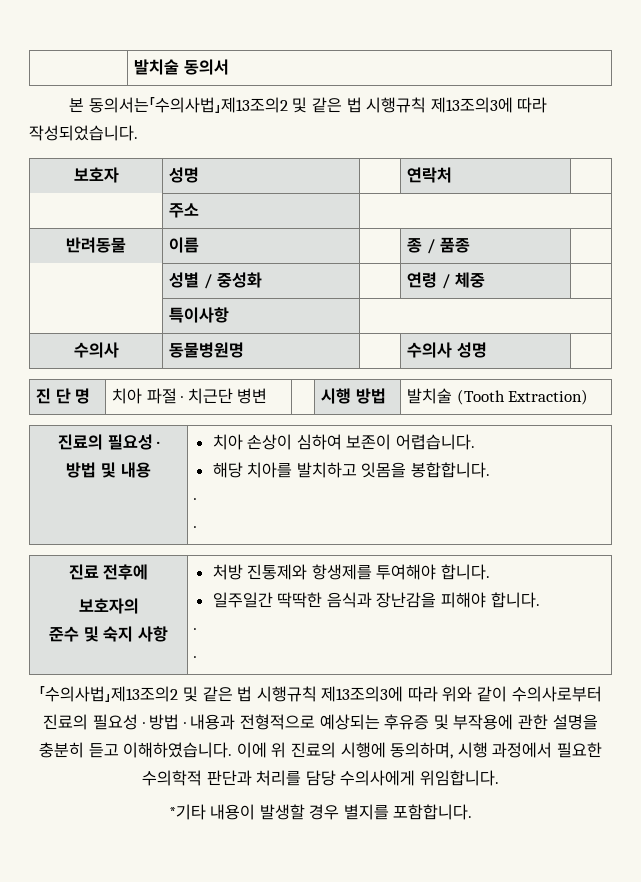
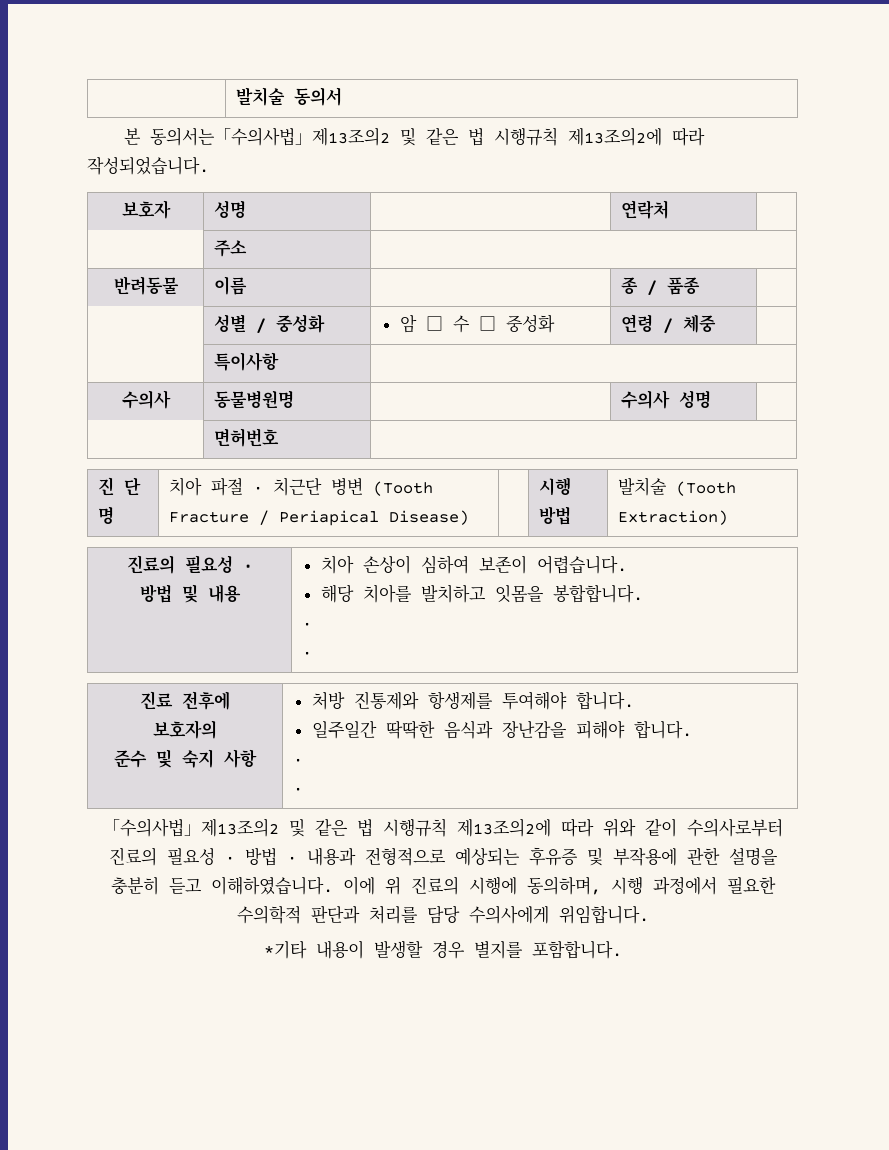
[430,97,513,113] 제13조의3에 -> [567,127,662,146] 제13조의2에
(263, 280) none -> [399,314,555,333] 암 □ 수 □ 중성화
(487, 350) none -> [213,428,279,447] // | 면허번호 |
(268, 396) none -> [372,481,433,496] [168,510,469,526] (Tooth Fracture / Periapical Disease)
[321,686,404,702] 제13조의3에 -> [456,818,551,837] 제13조의2에

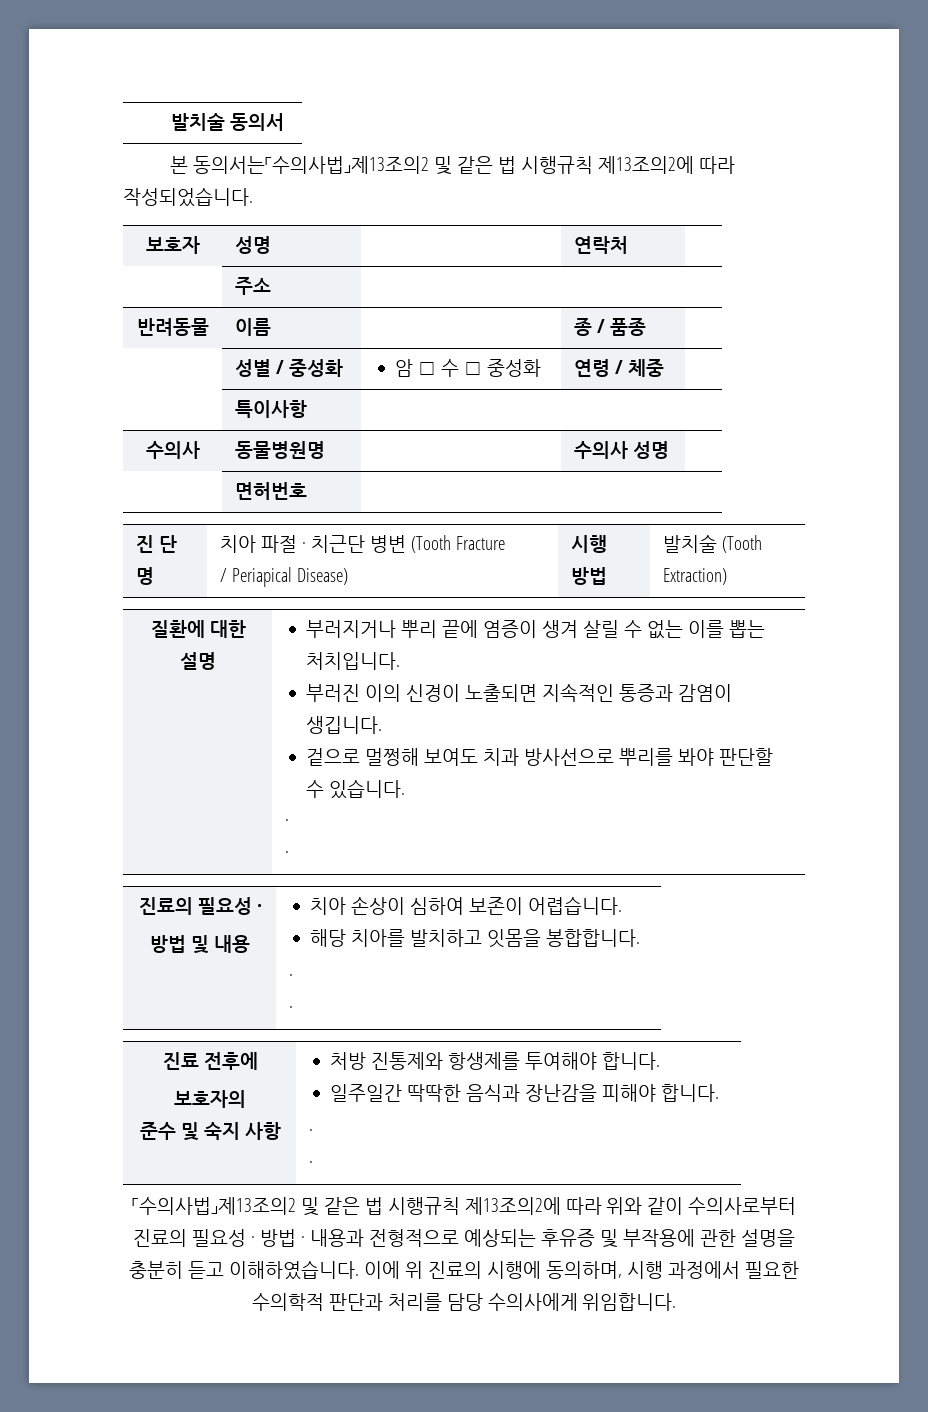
(728, 517) none -> [150,620,246,638] [180,652,216,670] [305,620,765,639] [305,652,400,670] [305,683,732,702] [305,716,382,734] [305,748,773,766] [305,779,405,799] [285,819,290,827] [285,851,290,859] // 질환에 대한 설명 | 부러지거나 뿌리 끝에 염증이 생겨 살릴 수 없는 이를 뽑는 처치입니다. // 부러진 이의 신경이 노출되면 지속적인 통증과 감염이 생깁니다. // 겉으로 멀쩡해 보여도 치과 방사선으로 뿌리를 봐야 판단할 수 있습니다. // · // ·
[263,940,622,959] // *기타 내용이 발생할 경우 별지를 포함합니다. -> (677, 1302) none

